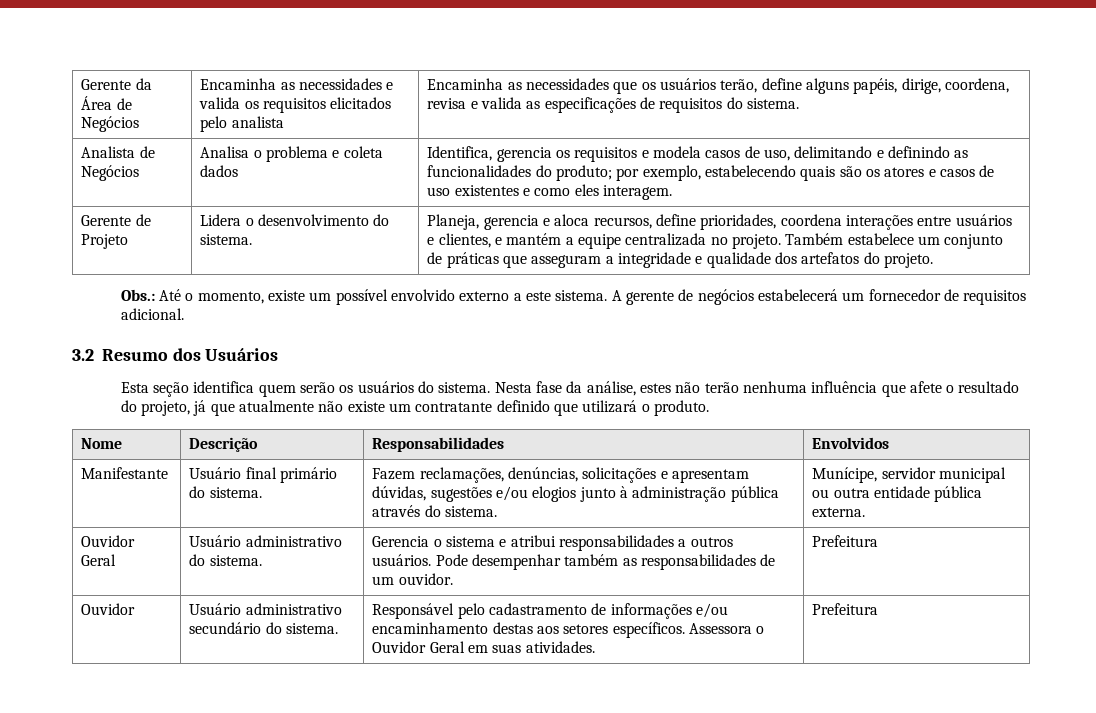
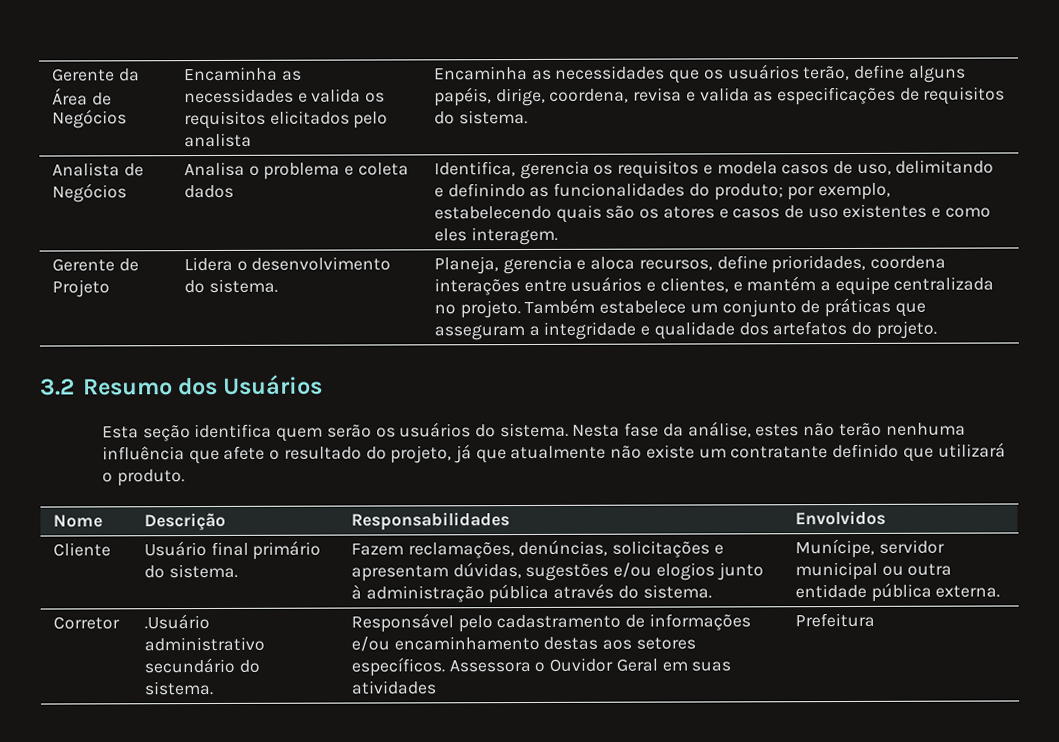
[120,289,1027,305] [120,308,184,320] // Obs.: Até o momento, existe um possível envolvido externo a este sistema. A gerente de negócios estabelecerá um fornecedor de requisitos adicional. -> (937, 329) none
[81,467,169,479] Manifestante -> [52,542,111,557] Cliente
[81,535,136,547] [81,554,117,566] [189,535,342,547] [189,554,262,566] [372,535,733,551] [372,554,776,570] [372,573,453,585] [812,535,879,547] [81,603,136,615] [189,603,242,615] Ouvidor Geral | Usuário administrativo do sistema. | Gerencia o sistema e atribui responsabilidades a outros usuários. Pode desempenhar também as responsabilidades de um ouvidor. | Prefeitura // Ouvidor | Usuário -> [52,616,120,630] [143,614,210,630] Corretor | .Usuário
[525,641,595,653] atividades. -> [350,680,437,695] atividades

